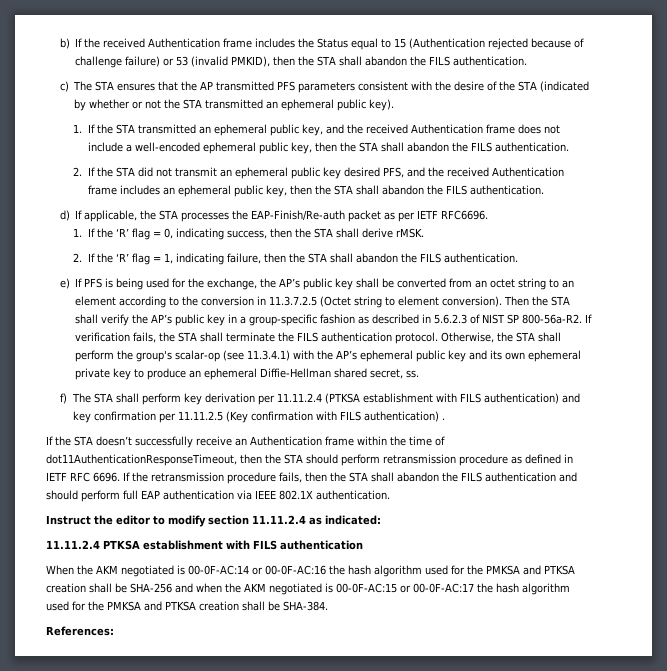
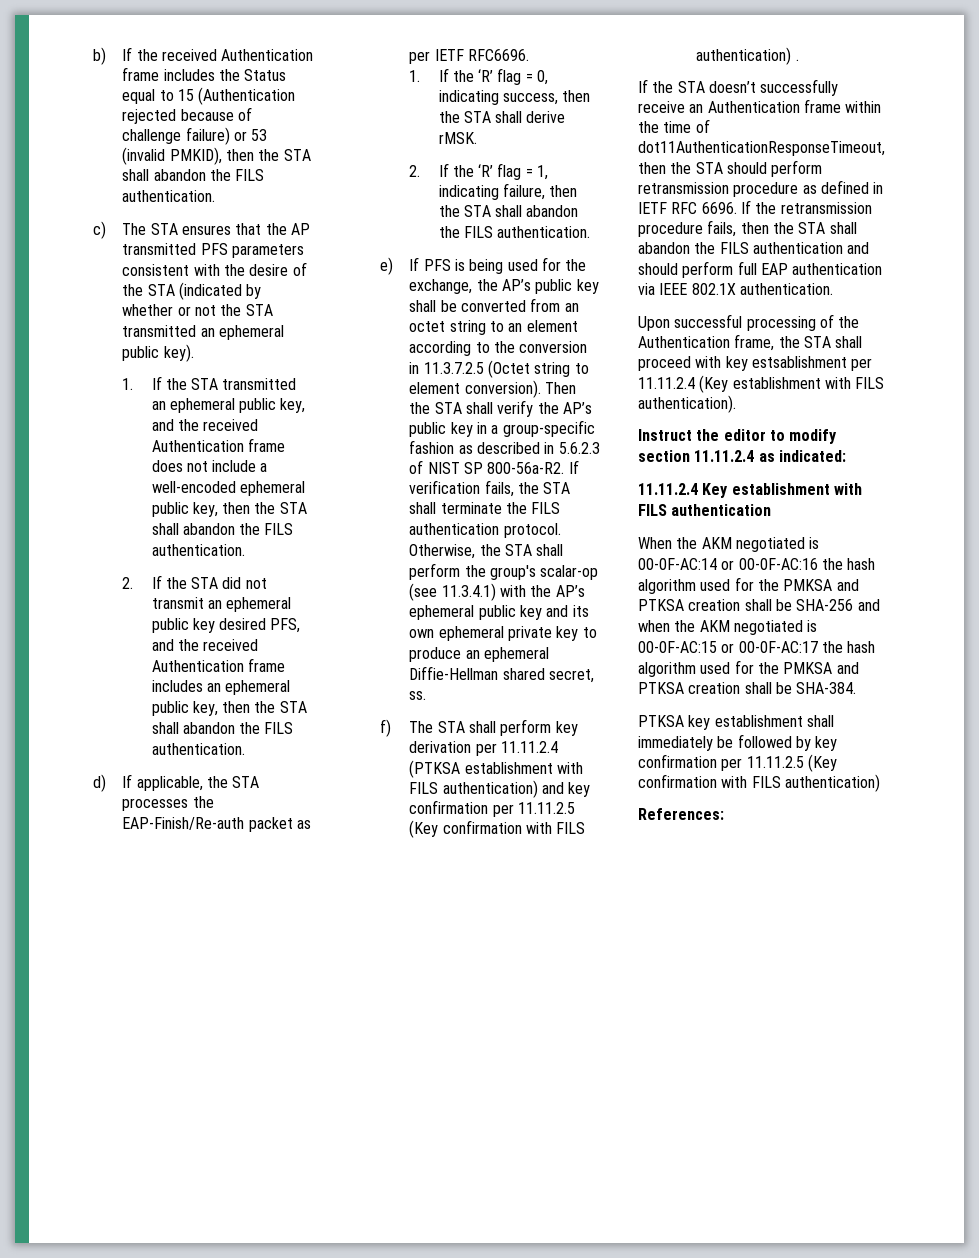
(390, 495) none -> [638,314,860,331] [638,334,863,351] [638,356,873,371] [638,375,885,393] [638,395,736,413] // Upon successful processing of the Authentication frame, the STA shall proceed with key estsablishment per 11.11.2.4 (Key establishment with FILS authentication).
[103,540,140,550] PTKSA -> [702,483,729,498] Key
(328, 606) none -> [638,715,834,730] [638,734,838,751] [638,754,837,772] [638,774,880,792] // PTKSA key establishment shall immediately be followed by key confirmation per 11.11.2.5 (Key confirmation with FILS authentication)

